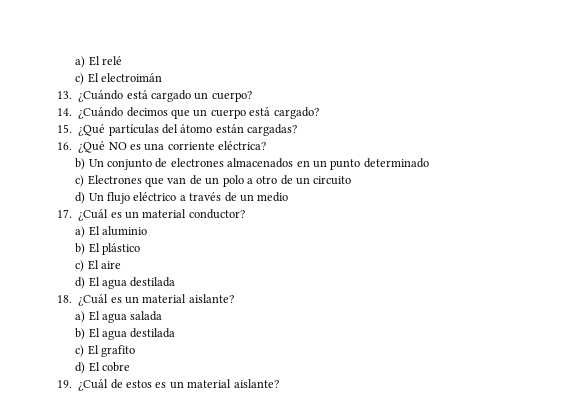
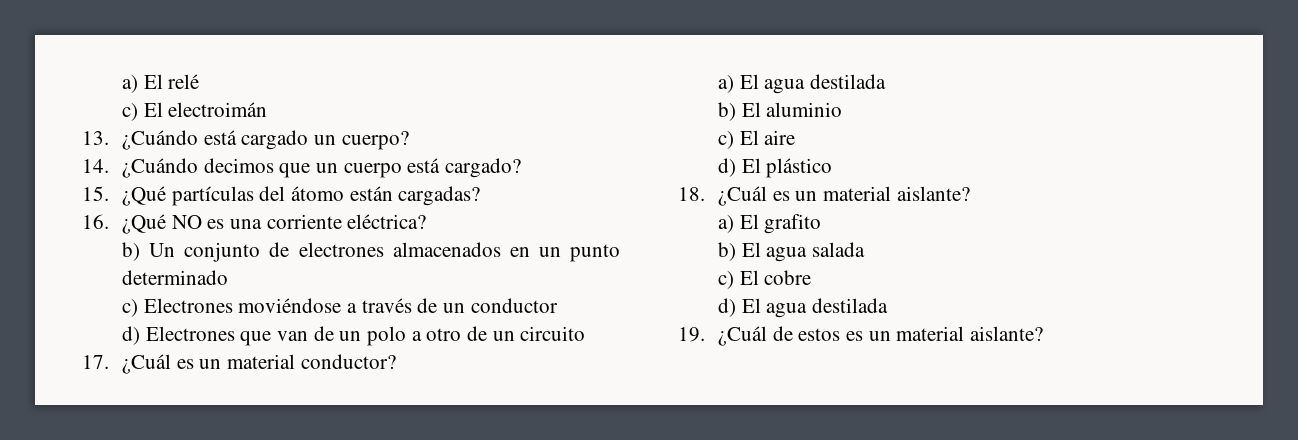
(142, 180) none -> [238,298,558,313] [121,326,235,345] moviéndose a través de un conductor // d) Electrones
[75,192,289,204] // d) Un flujo eléctrico a través de un medio -> (586, 333) none
[102,226,148,236] [75,243,141,255] aluminio // b) El plástico -> [764,74,886,94] [717,102,843,121] agua destilada // b) El aluminio
[102,277,176,289] agua destilada -> [766,158,833,178] plástico
[102,311,163,323] agua salada -> [764,214,822,234] grafito
[130,328,176,338] [75,345,136,357] [75,362,131,374] destilada // c) El grafito // d) El cobre -> [811,242,865,257] [717,270,812,289] [717,298,888,318] salada // c) El cobre // d) El agua destilada

